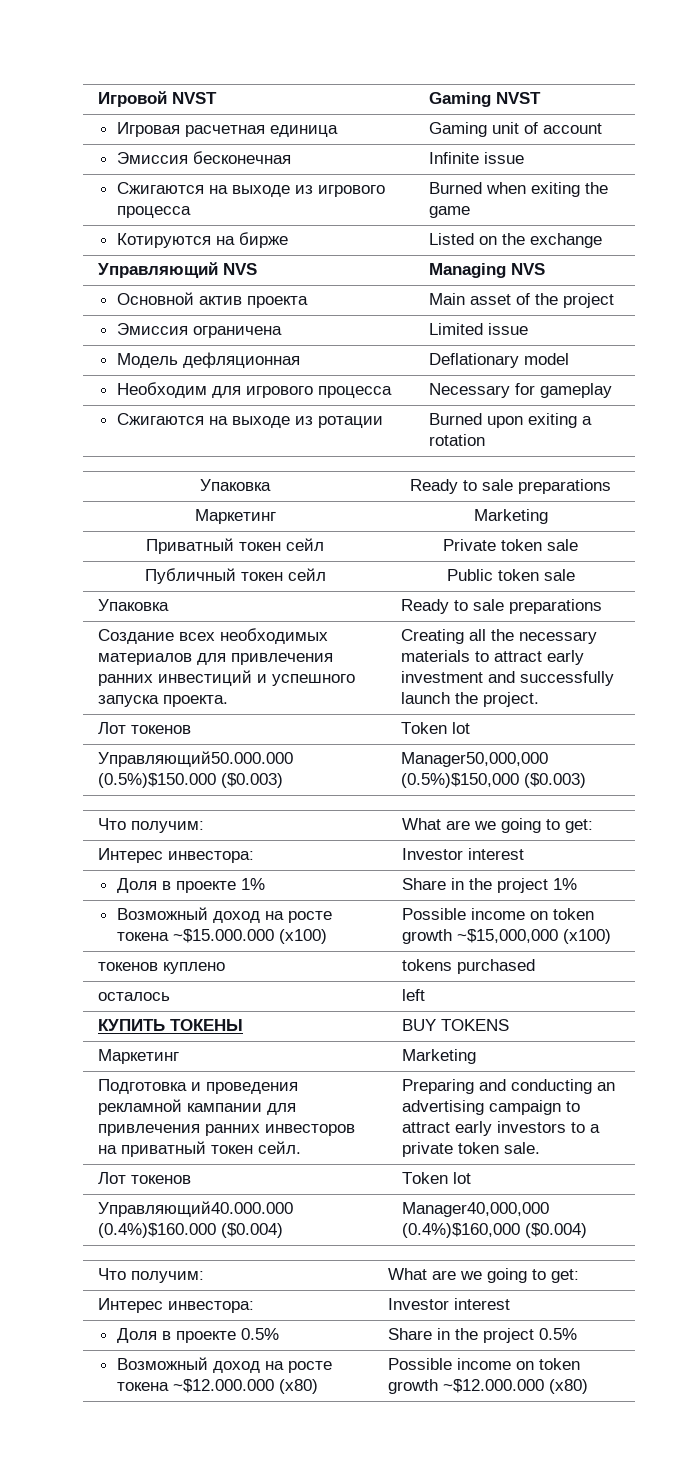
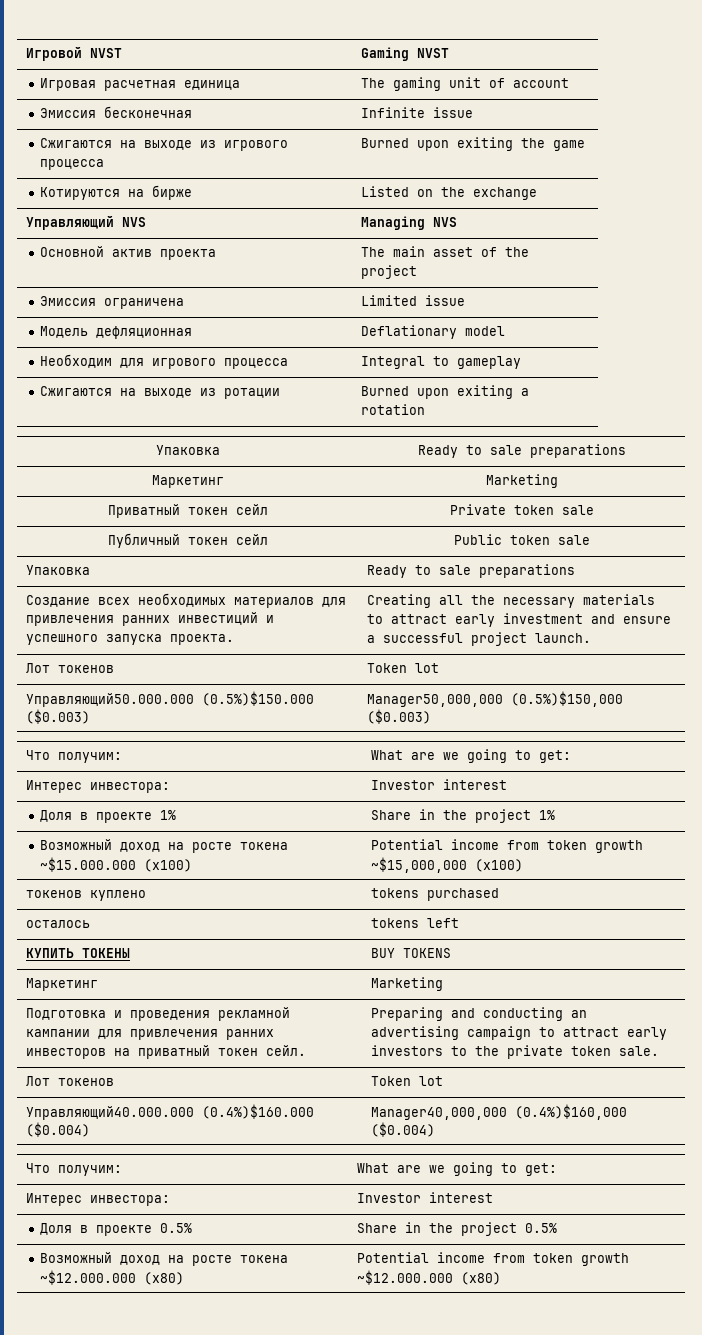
[428,122,487,137] Gaming -> [361,77,442,91] The gaming
[485,182,526,194] when -> [417,140,450,151] upon
[428,293,465,305] Main -> [361,246,426,257] The main
[428,383,535,398] Necessary for -> [361,356,450,369] Integral to
[519,671,614,686] [400,692,539,707] successfully launch the project. -> [623,616,672,624] [367,632,592,646] ensure a successful project launch.
[401,908,548,920] Possible income on -> [371,839,540,850] Potential income from
(170, 996) none -> [371,918,420,928] tokens
[589,1124,600,1133] a -> [475,1046,500,1056] the
[387,1358,534,1370] Possible income on -> [357,1252,526,1263] Potential income from

